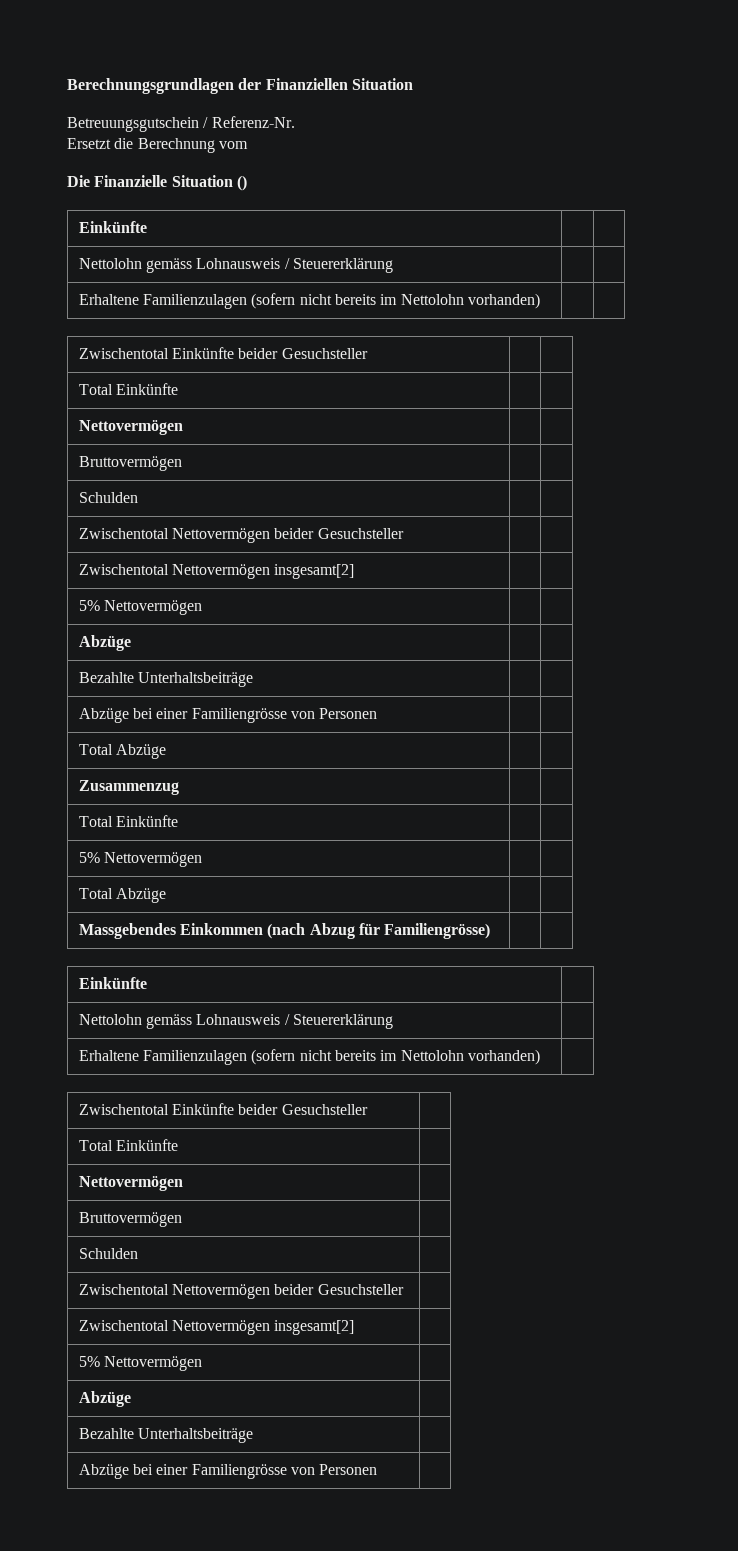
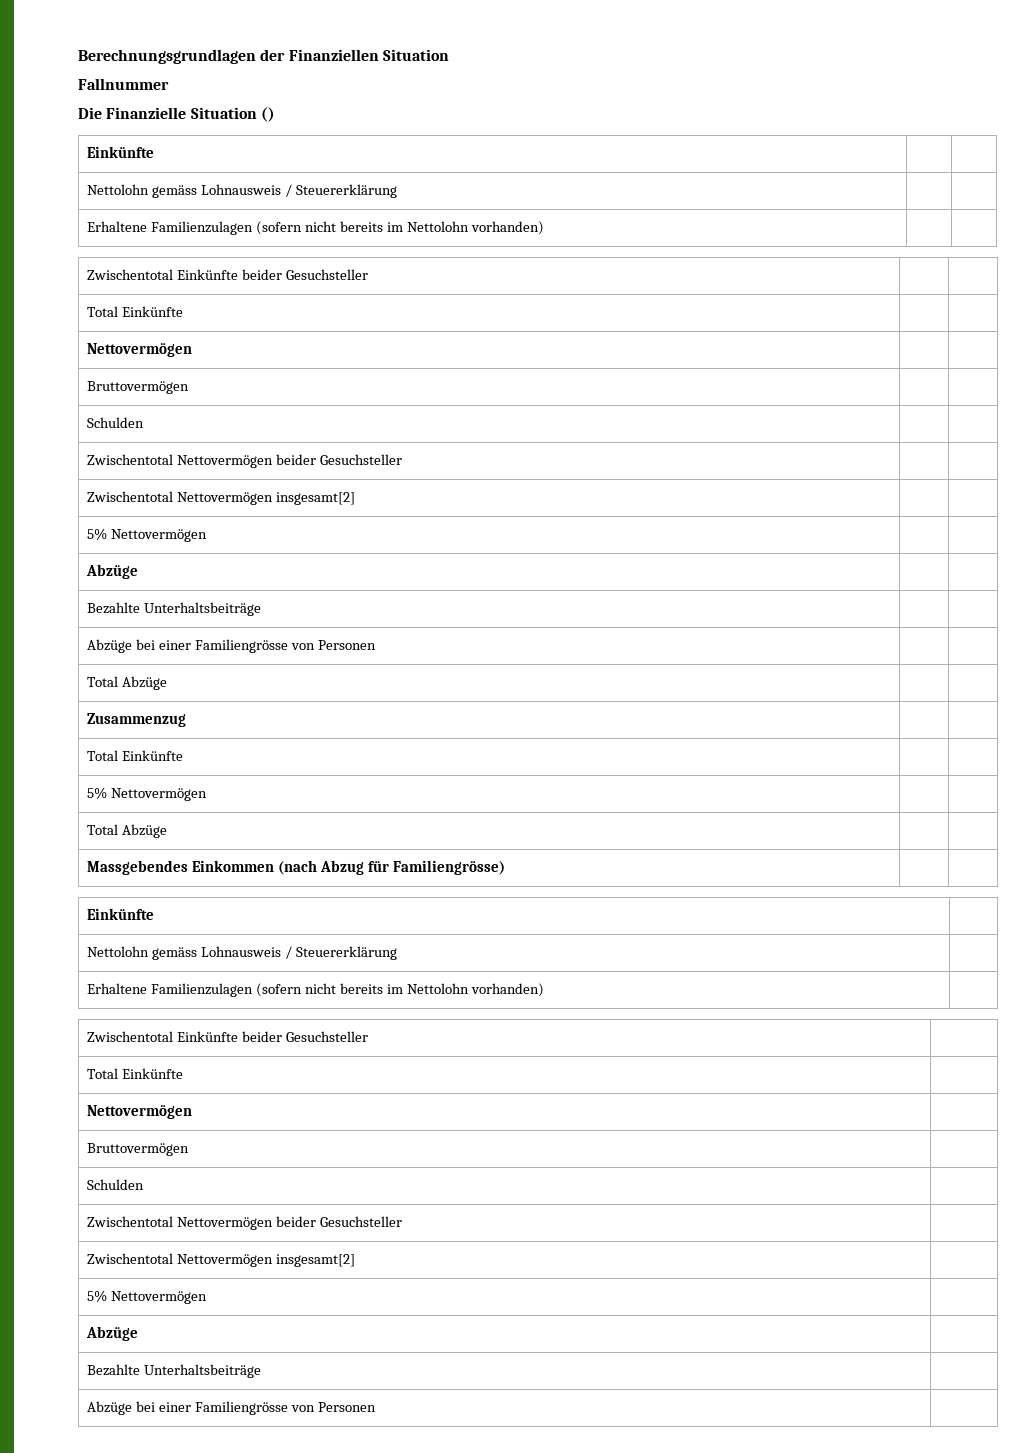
[67,116,295,132] [67,138,248,153] Betreuungsgutschein / Referenz-Nr. // Ersetzt die Berechnung vom -> [78,78,169,90] Fallnummer

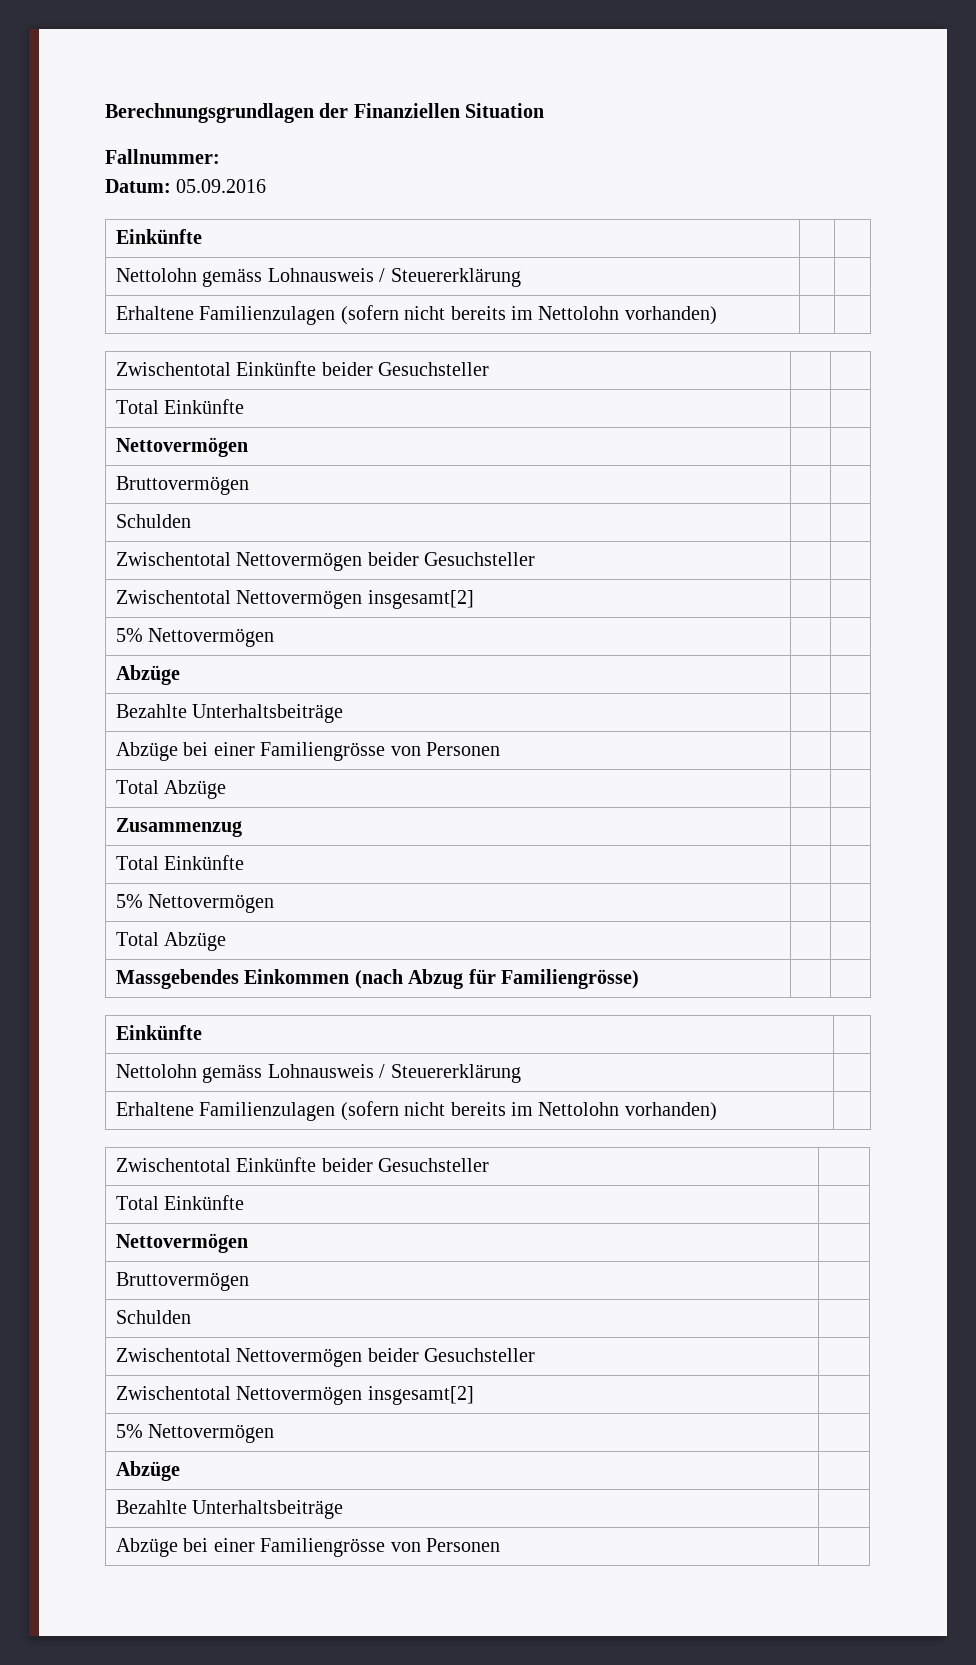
[78,78,169,90] [78,107,275,122] Fallnummer // Die Finanzielle Situation () -> [105,149,220,164] [105,179,267,193] Fallnummer: // Datum: 05.09.2016

